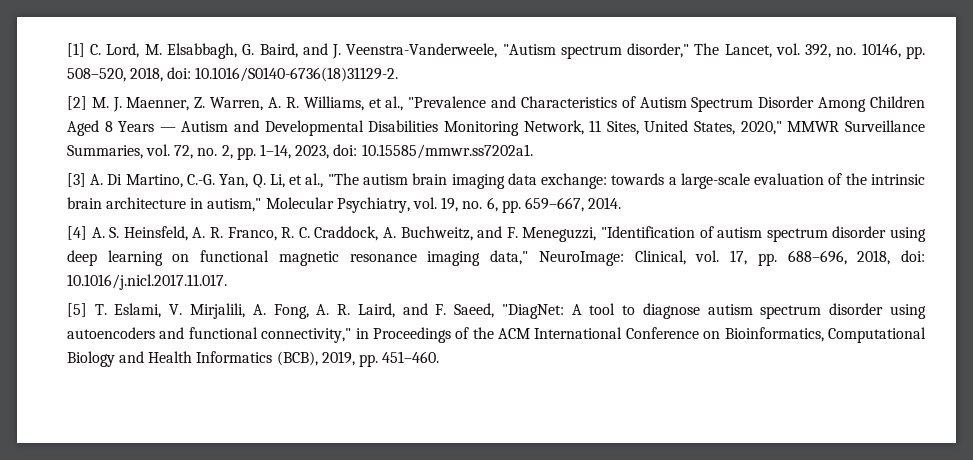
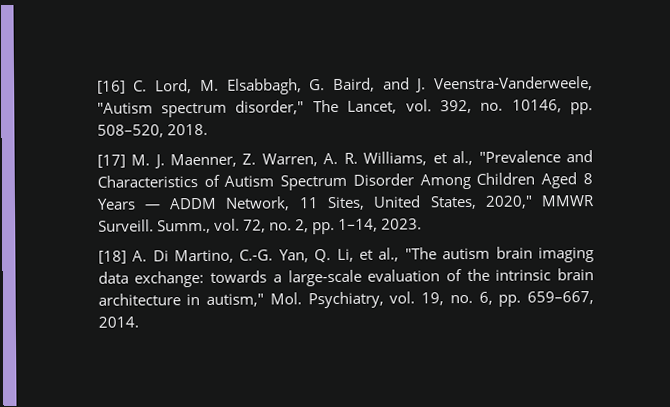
[66,43,85,57] [1] -> [96,80,126,94] [16]
[130,67,399,82] [66,96,87,110] 2018, doi: 10.1016/S0140-6736(18)31129-2. // [2] -> [166,123,208,136] [96,154,126,168] 2018. // [17]
[181,120,519,136] Autism and Developmental Disabilities Monitoring -> [169,197,218,210] ADDM
[844,120,925,132] [66,145,143,159] Surveillance Summaries, -> [97,219,211,234] Surveill. Summ.,
[295,144,533,159] [66,173,86,187] 2023, doi: 10.15585/mmwr.ss7202a1. // [3] -> [381,218,423,230] [97,250,127,264] 2023. // [18]
[265,197,334,209] Molecular -> [269,292,302,305] Mol.
[66,226,926,242] [66,250,925,266] [66,274,227,290] [66,303,926,319] [66,327,926,343] [66,351,440,367] // [4] A. S. Heinsfeld, A. R. Franco, R. C. Craddock, A. Buchweitz, and F. Meneguzzi, "Identification of autism spectrum disorder using deep learning on functional magnetic resonance imaging data," NeuroImage: Clinical, vol. 17, pp. 688–696, 2018, doi: 10.1016/j.nicl.2017.11.017. // [5] T. Eslami, V. Mirjalili, A. Fong, A. R. Laird, and F. Saeed, "DiagNet: A tool to diagnose autism spectrum disorder using autoencoders and functional connectivity," in Proceedings of the ACM International Conference on Bioinformatics, Computational Biology and Health Informatics (BCB), 2019, pp. 451–460. -> (139, 322) none

